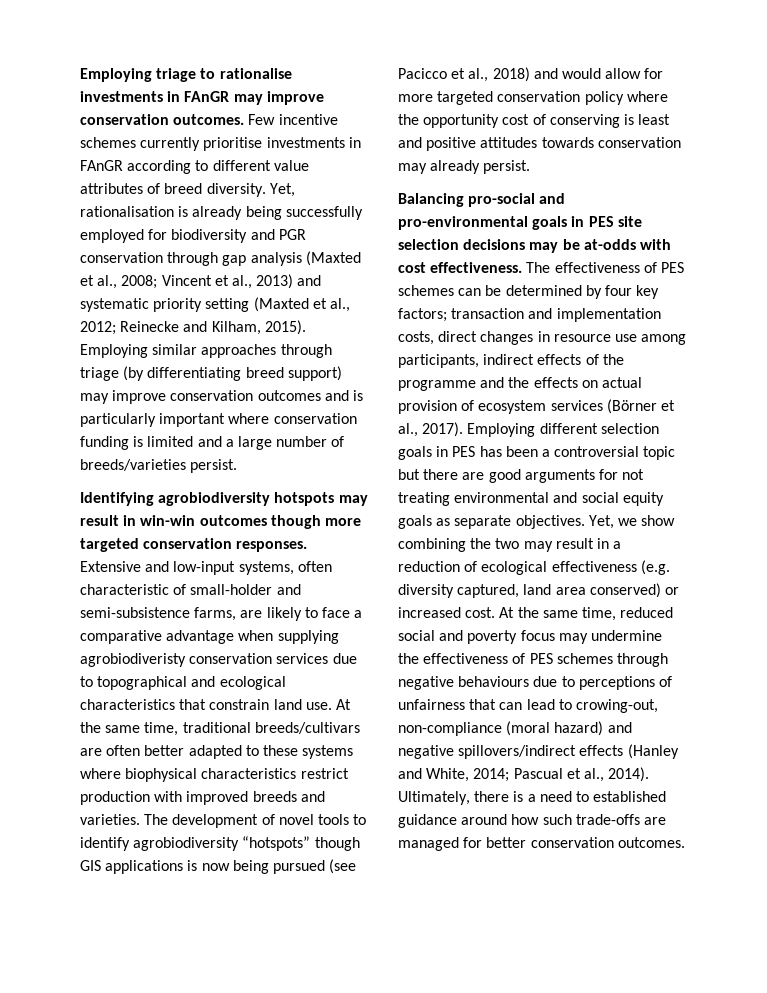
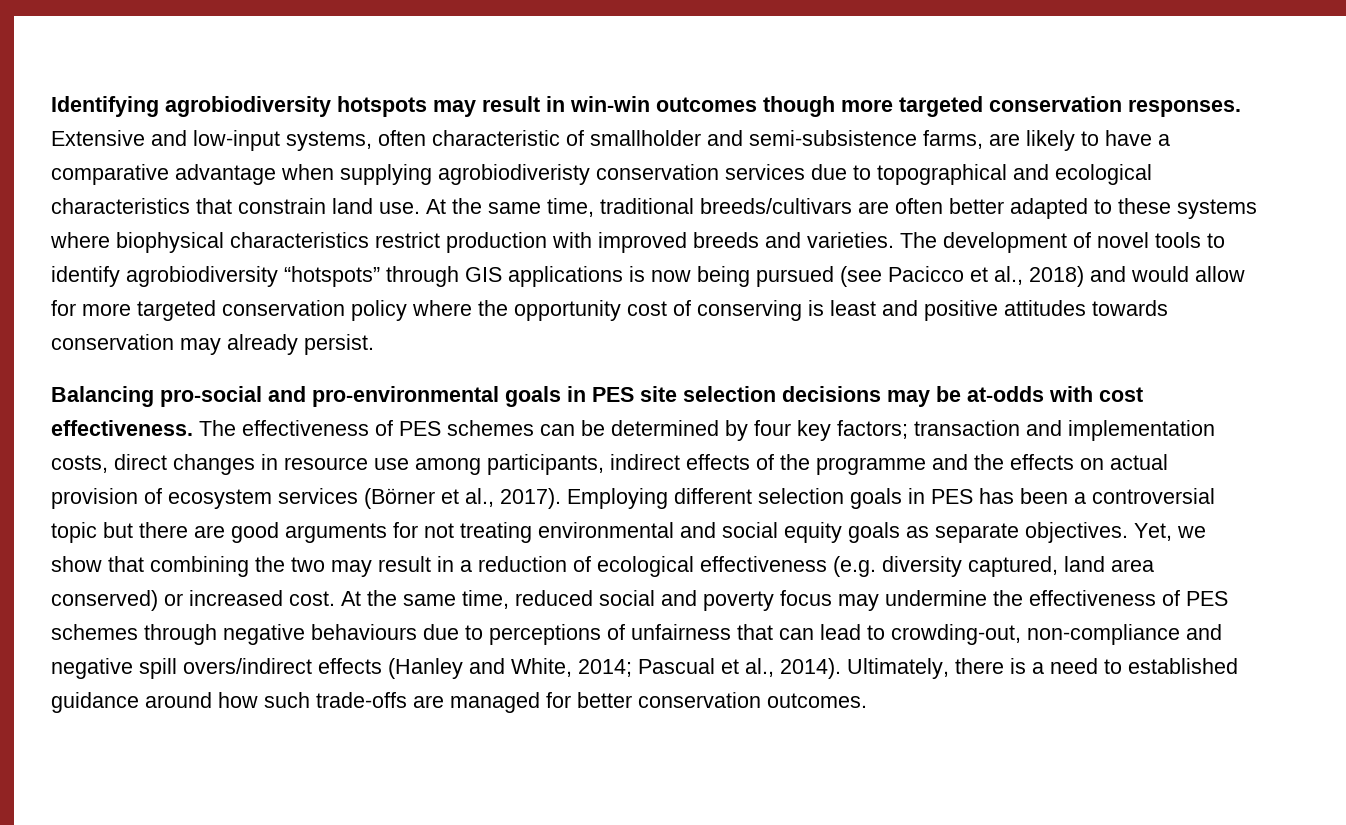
[80,68,292,82] [80,91,324,105] [80,114,338,125] [80,137,361,151] [80,160,309,174] [80,183,295,197] [80,206,363,220] [80,229,306,243] [80,251,361,266] [80,274,322,289] [80,297,350,312] [80,320,306,335] [80,344,332,358] [80,366,342,381] [80,390,363,404] [80,413,357,427] [80,436,345,450] [80,459,238,473] Employing triage to rationalise investments in FAnGR may improve conservation outcomes. Few incentive schemes currently prioritise investments in FAnGR according to different value attributes of breed diversity. Yet, rationalisation is already being successfully employed for biodiversity and PGR conservation through gap analysis (Maxted et al., 2008; Vincent et al., 2013) and systematic priority setting (Maxted et al., 2012; Reinecke and Kilham, 2015). Employing similar approaches through triage (by differentiating breed support) may improve conservation outcomes and is particularly important where conservation funding is limited and a large number of breeds/varieties persist. // -> (51, 106) none
[190,584,273,595] small-holder -> [590,130,701,146] smallholder
[321,607,350,618] face -> [1105,130,1152,146] have
[314,837,360,851] though -> [386,266,459,287] through
(676, 520) none -> [108,556,144,572] that
[575,699,658,713] [398,721,632,736] [398,745,577,759] crowing-out, non-compliance (moral hazard) and negative spillovers/indirect -> [891,624,1222,645] [51,658,312,679] crowding-out, non-compliance and negative spill overs/indirect

